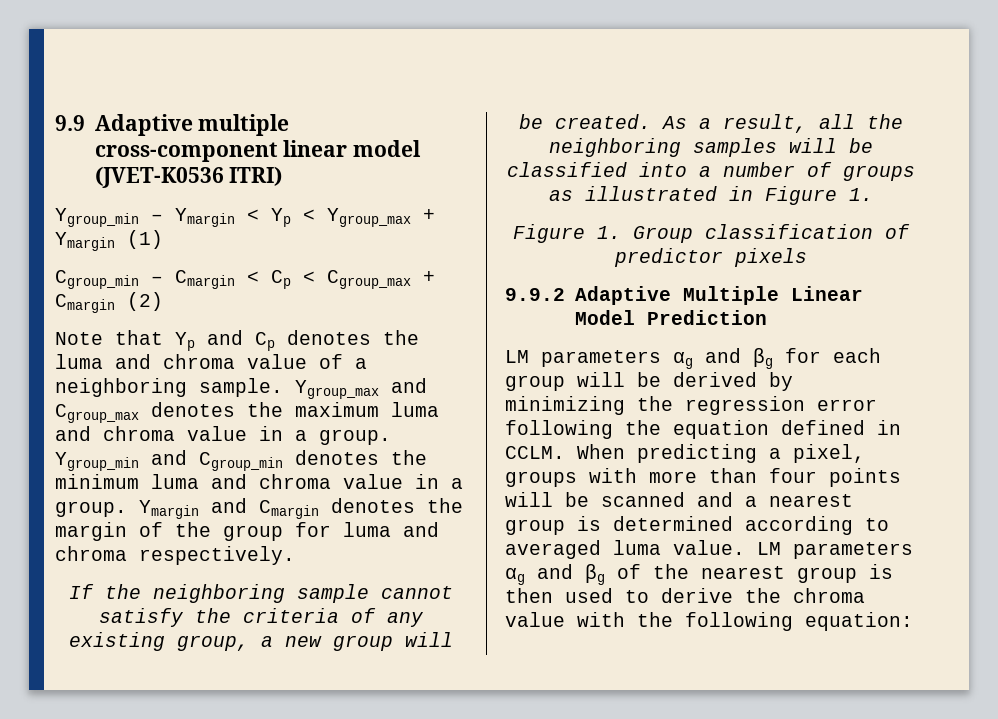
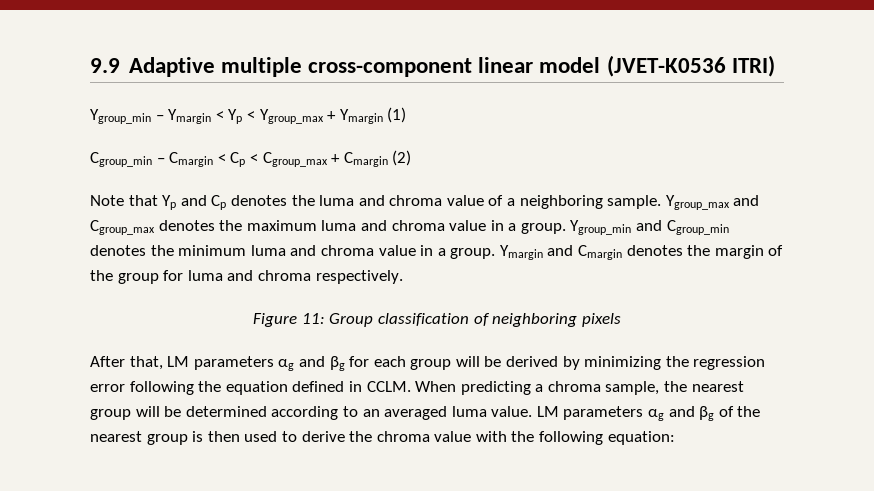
[69,584,453,603] [99,608,424,627] [69,632,453,651] [519,114,903,133] [549,138,873,157] [507,162,915,181] [549,186,873,205] [513,224,621,243] If the neighboring sample cannot satisfy the criteria of any existing group, a new group will be created. As a result, all the neighboring samples will be classified into a number of groups as illustrated in Figure 1. // Figure 1. -> [253,313,325,327] Figure 11:
[614,248,723,267] predictor -> [492,313,578,327] neighboring
[505,286,863,305] [574,310,767,325] 9.9.2 Adaptive Multiple Linear Model Prediction // -> [90,356,163,370] After that,
[793,444,865,463] [505,468,901,487] [505,492,853,507] [505,516,601,535] pixel, groups with more than four points will be scanned and a nearest group is -> [547,381,744,395] [90,406,182,420] chroma sample, the nearest group will be
(889, 524) none -> [362,409,380,417] an

